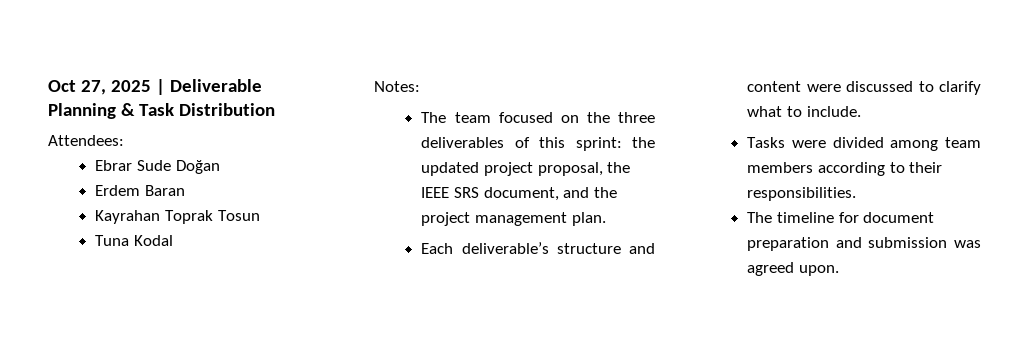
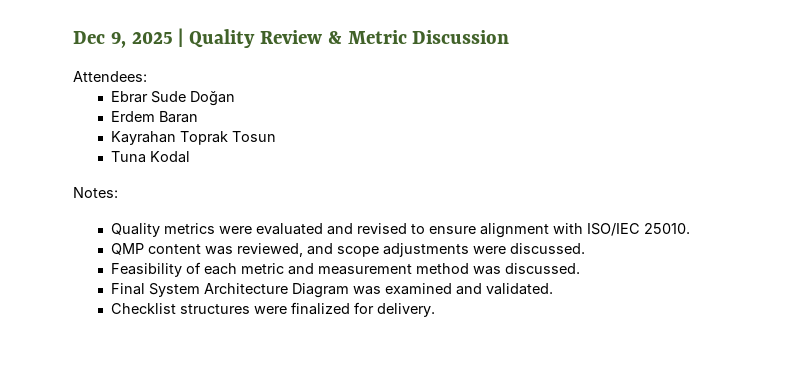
[48,79,262,95] [48,103,275,119] Oct 27, 2025 | Deliverable Planning & Task Distribution -> [73,28,510,48] Dec 9, 2025 | Quality Review & Metric Discussion
[421,112,655,123] [421,137,655,151] [421,162,631,176] [421,187,617,201] [421,212,606,226] [421,242,655,254] [747,81,981,95] [747,106,861,117] [747,137,981,151] [747,162,943,176] [747,187,857,201] [747,212,935,223] [747,237,981,251] [747,262,839,276] The team focused on the three deliverables of this sprint: the updated project proposal, the IEEE SRS document, and the project management plan. // Each deliverable’s structure and content were discussed to clarify what to include. // Tasks were divided among team members according to their responsibilities. // The timeline for document preparation and submission was agreed upon. -> [110,223,690,238] [110,243,585,257] [110,262,580,277] [110,283,553,298] [110,302,435,317] Quality metrics were evaluated and revised to ensure alignment with ISO/IEC 25010. // QMP content was reviewed, and scope adjustments were discussed. // Feasibility of each metric and measurement method was discussed. // Final System Architecture Diagram was examined and validated. // Checklist structures were finalized for delivery.

